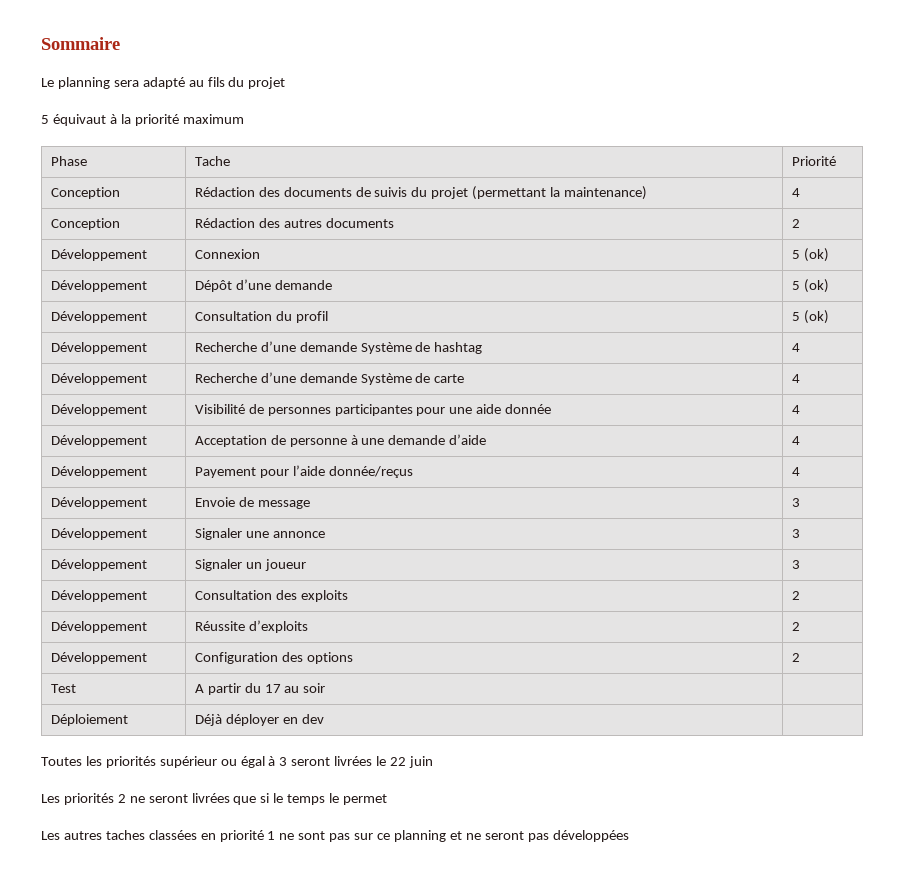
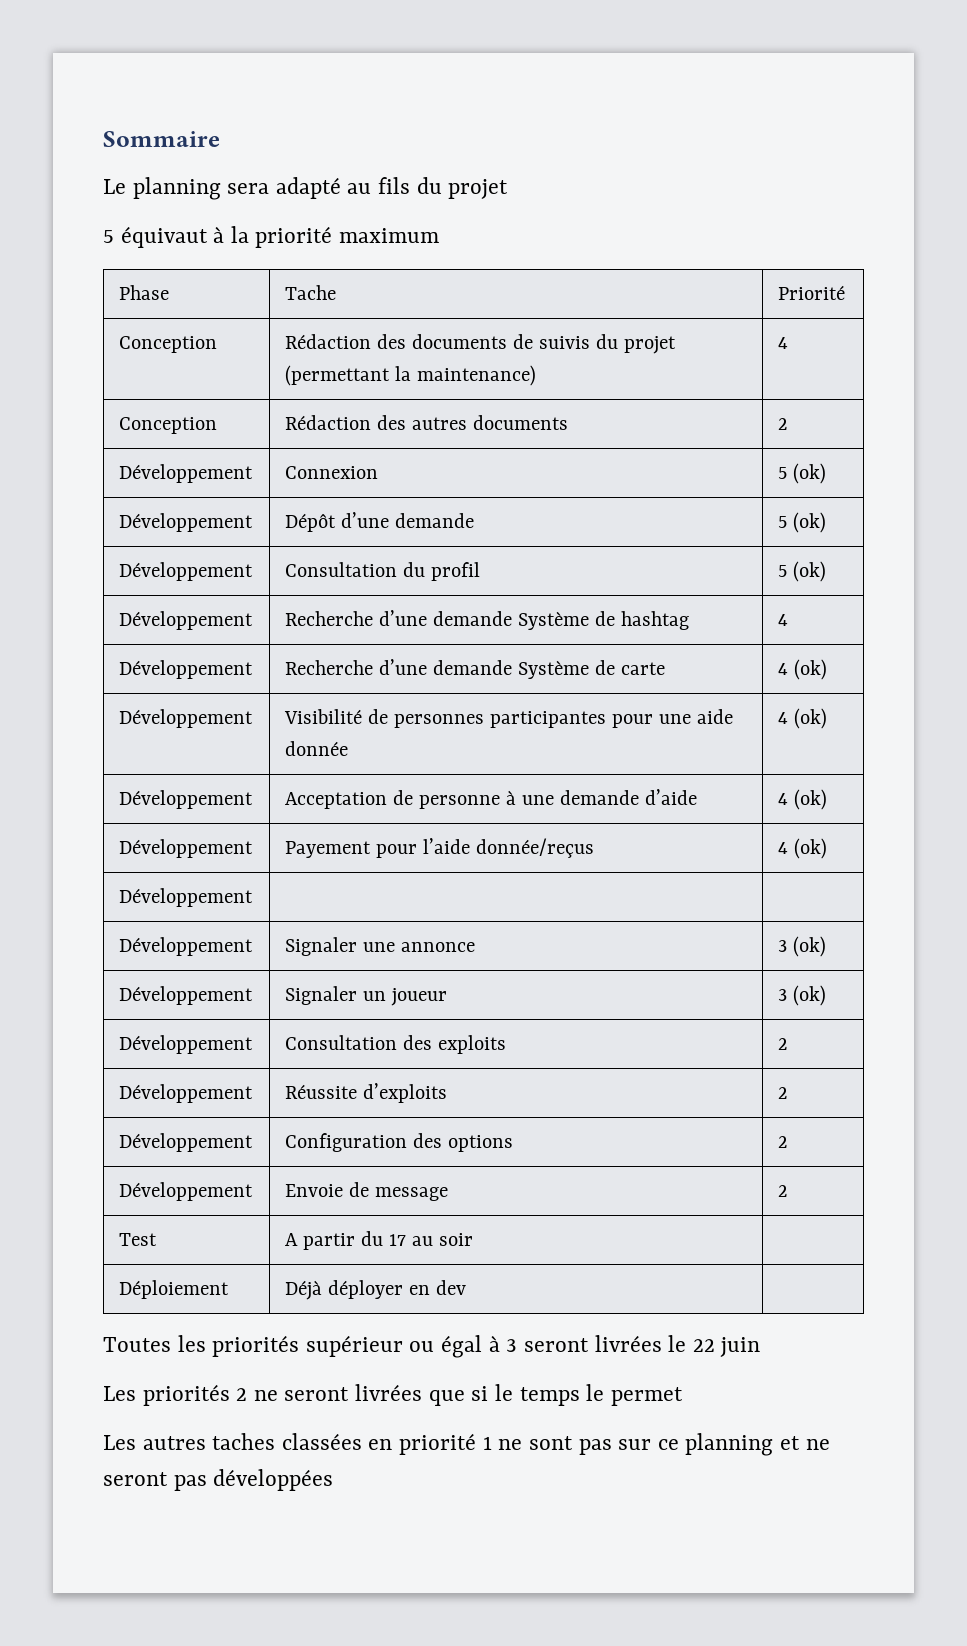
(800, 378) none -> [794,659,828,680] (ok)
(800, 409) none -> [794,708,828,729] (ok)
(800, 440) none -> [794,789,828,810] (ok)
[50,497,147,509] [194,497,310,509] [791,498,800,507] // Développement | Envoie de message | 3 -> [794,838,828,859] [119,888,254,907] (ok) // Développement | |
(800, 533) none -> [793,936,827,957] (ok)
(800, 564) none -> [793,985,827,1006] (ok)
(800, 657) none -> [119,1182,254,1201] [285,1182,449,1201] [778,1185,789,1197] // Développement | Envoie de message | 2

